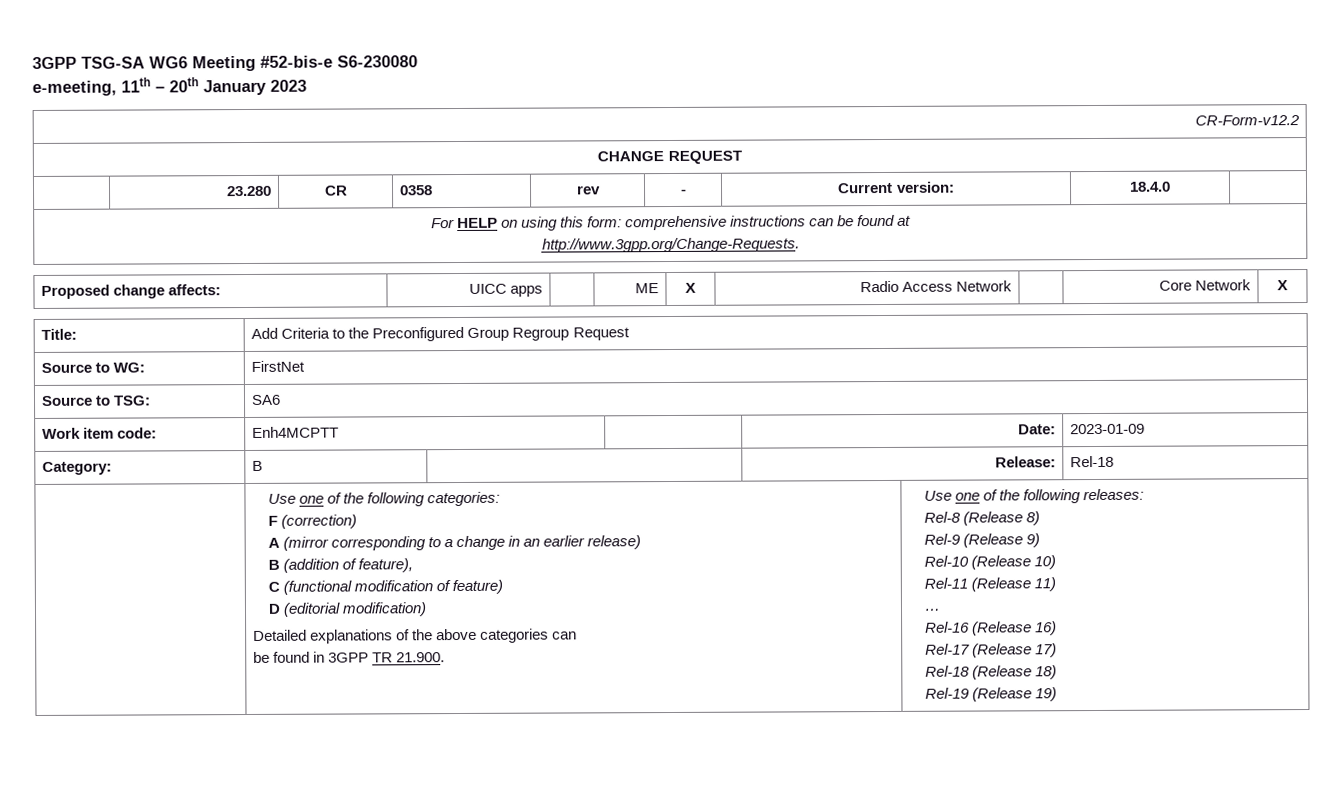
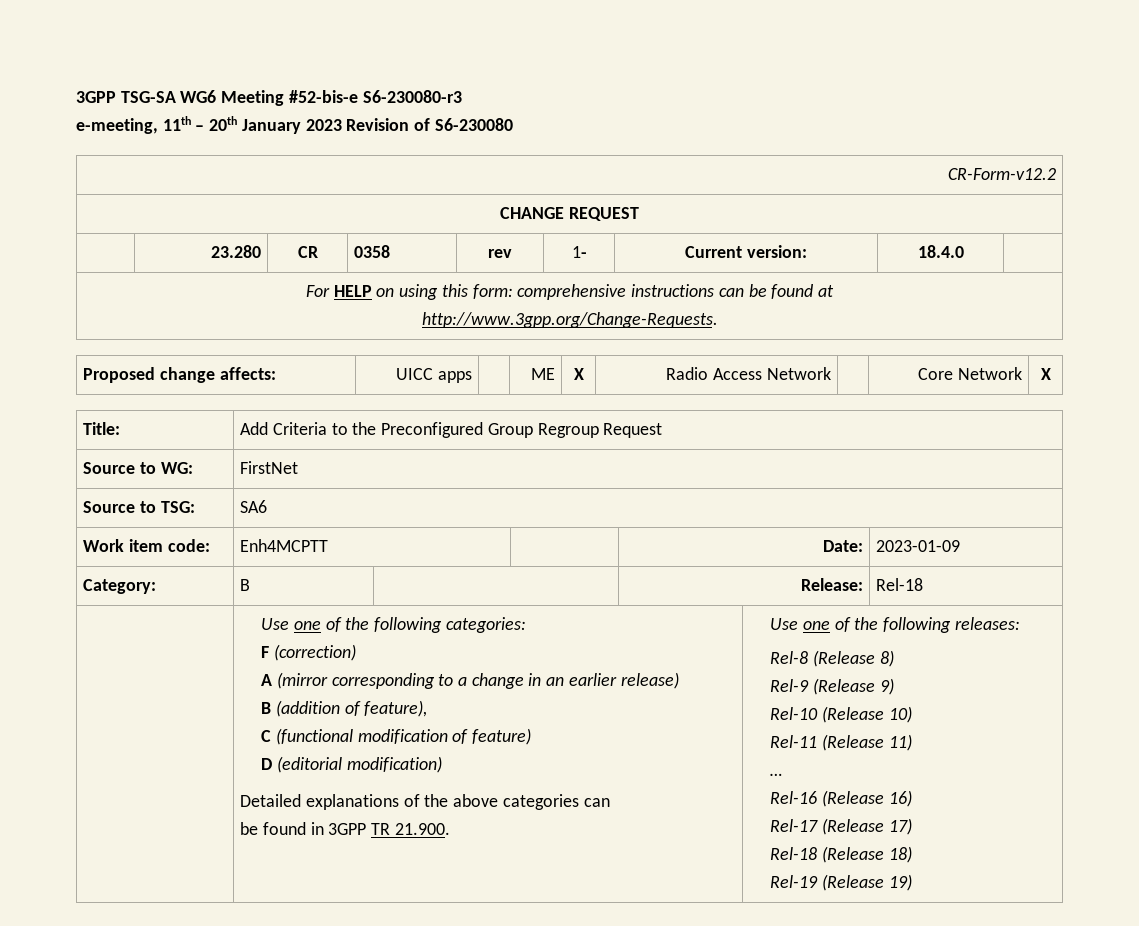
[337,55,418,68] S6-230080 -> [362,90,462,103] S6-230080-r3
(307, 85) none -> [346,118,513,131] Revision of S6-230080
[680,188,687,194] - -> [571,246,587,258] 1-

